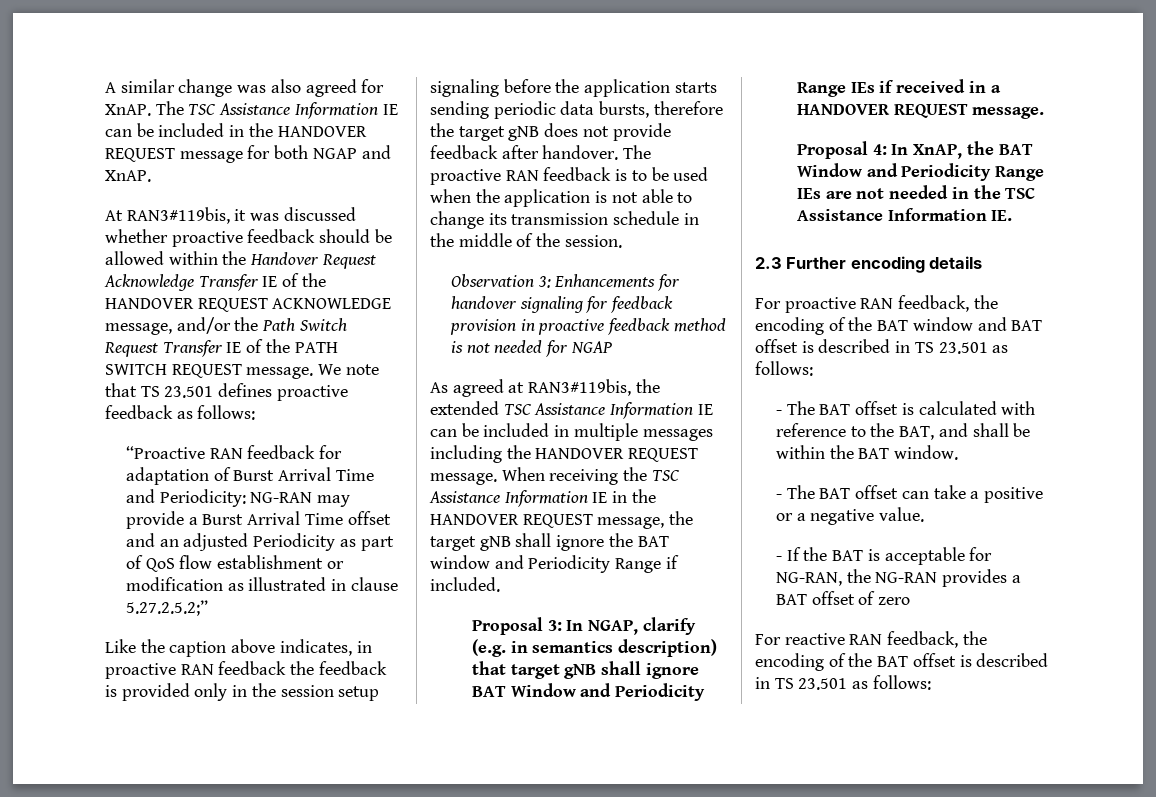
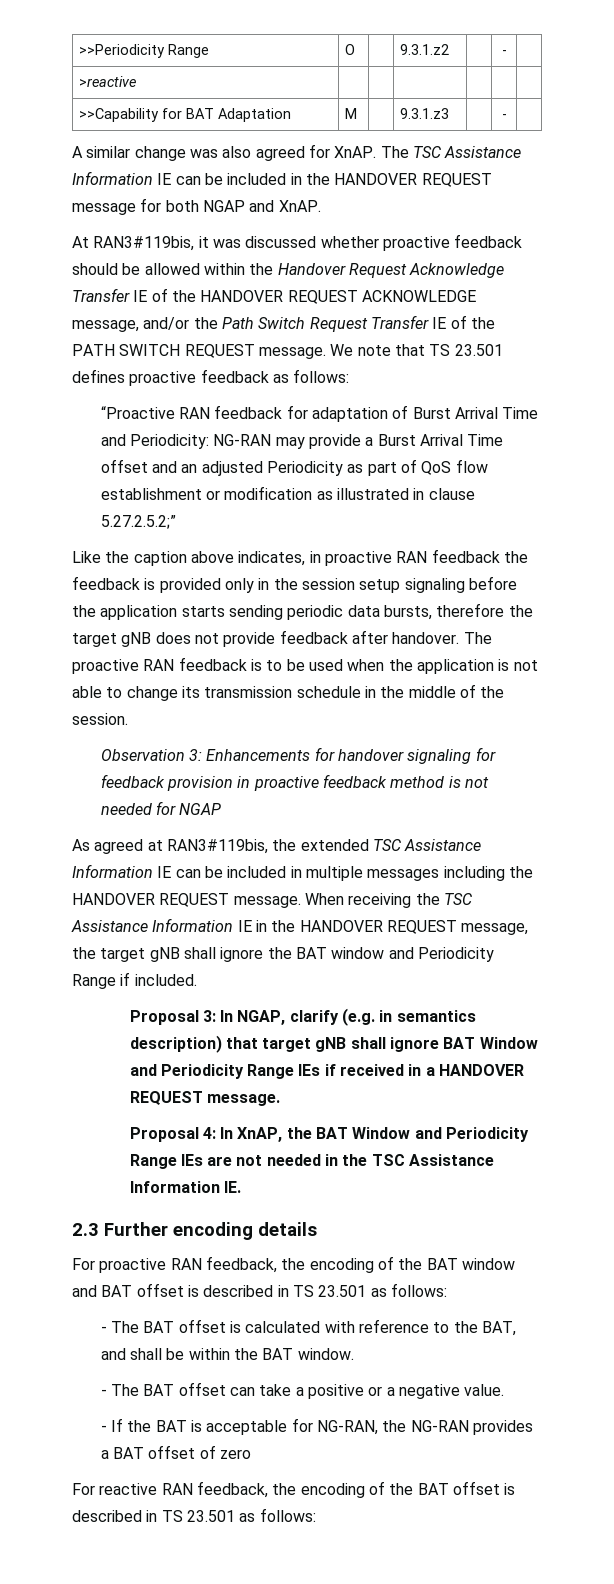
(105, 87) none -> [78,44,209,58] [344,44,355,55] [399,44,449,55] [501,50,507,55] [78,76,136,87] [78,108,291,122] [344,108,357,119] [399,108,449,119] [501,114,507,119] >>Periodicity Range | O | | 9.3.1.z2 | | - | // >reactive | | | | | | // >>Capability for BAT Adaptation | M | | 9.3.1.z3 | | - | //

